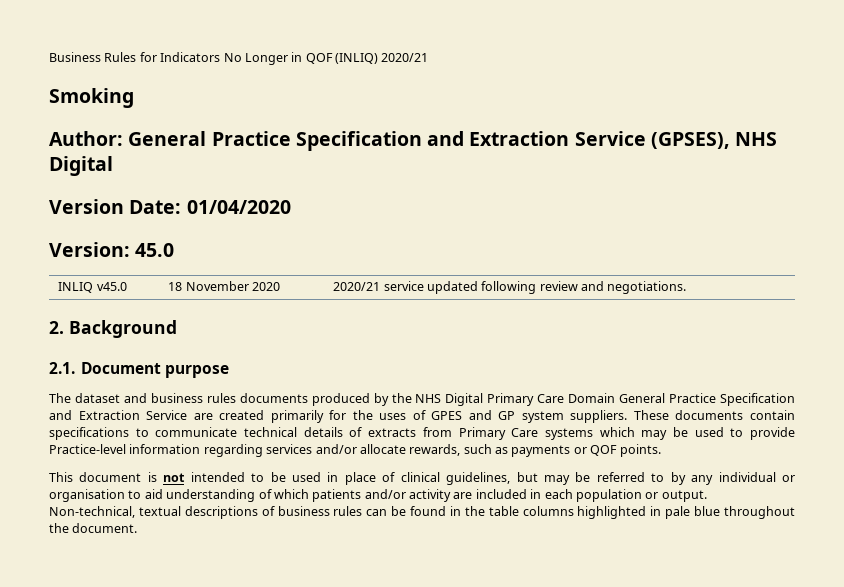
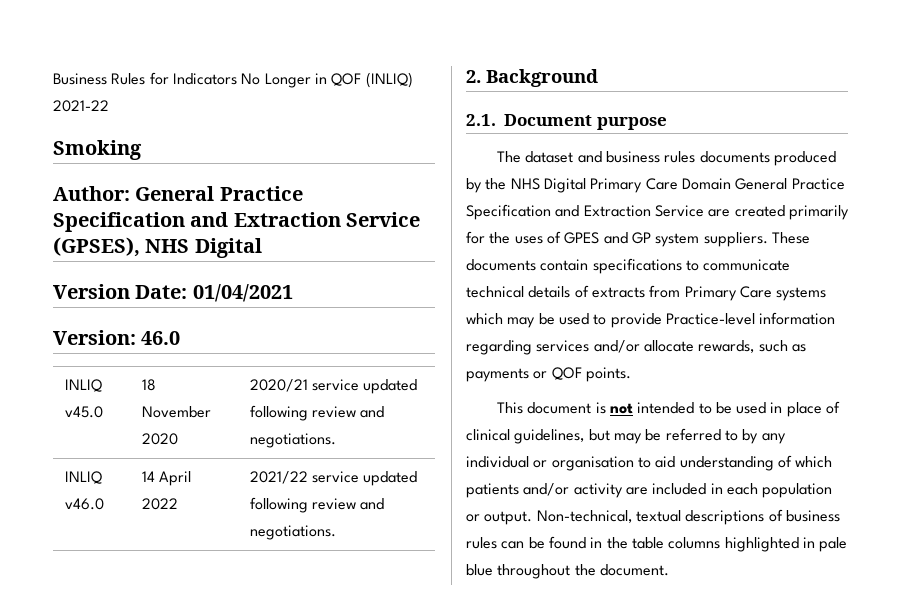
[381,53,429,62] 2020/21 -> [53,100,109,112] 2021-22
[186,200,291,214] 01/04/2020 -> [192,284,293,302] 01/04/2021
[135,243,175,257] 45.0 -> [141,331,181,345] 46.0
(687, 287) none -> [64,471,102,484] [64,498,104,510] [141,471,192,486] [141,498,178,510] [249,471,418,486] [249,497,385,513] [249,525,336,540] // INLIQ v46.0 | 14 April 2022 | 2021/22 service updated following review and negotiations.

